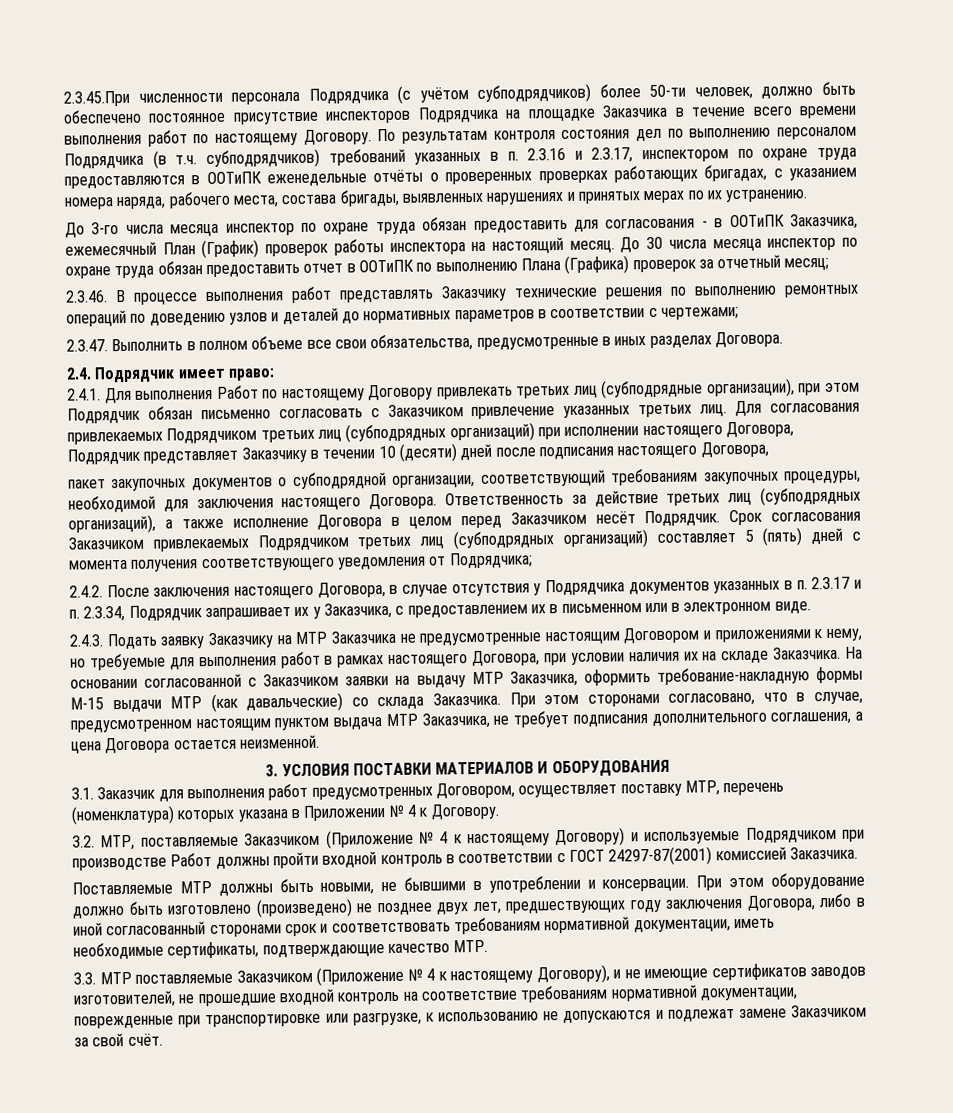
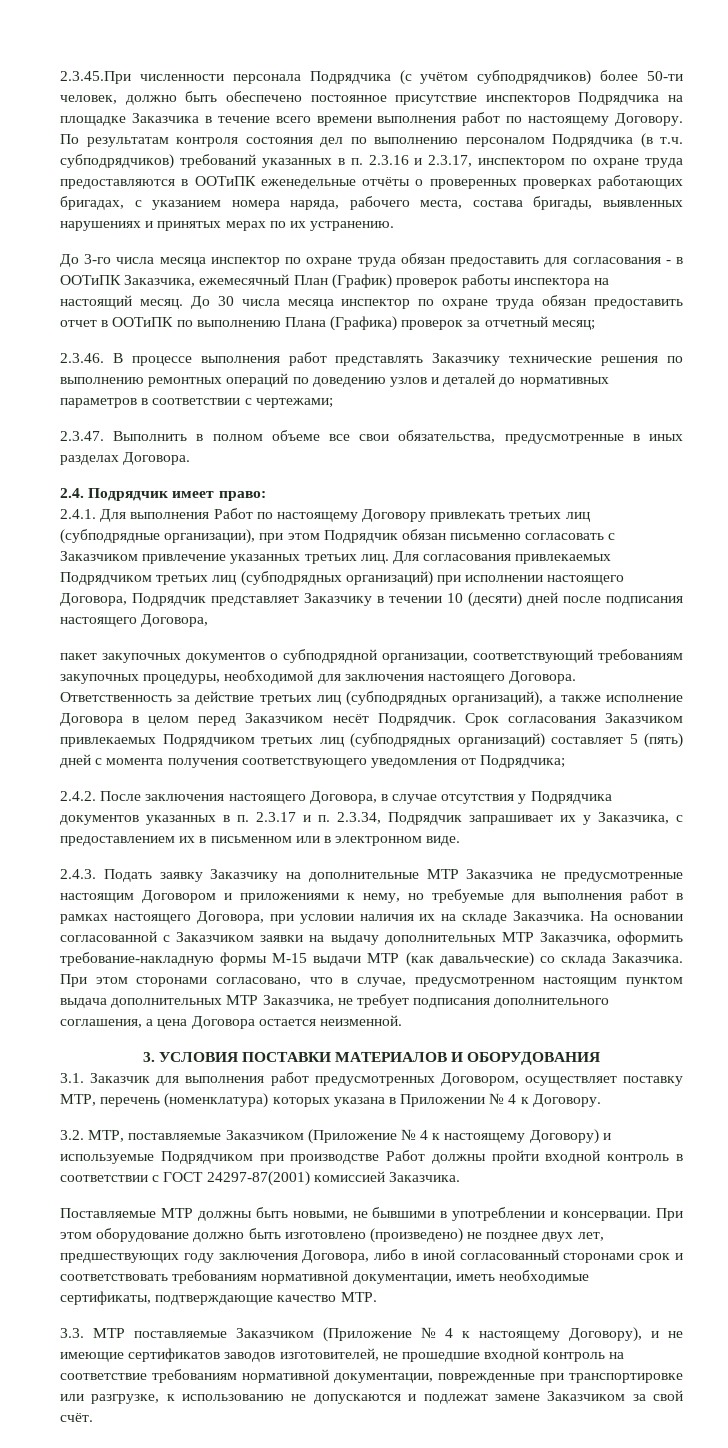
(292, 640) none -> [308,872,419,882] дополнительные
(466, 681) none -> [384,935,496,945] дополнительных
(383, 723) none -> [111,998,223,1008] дополнительных

